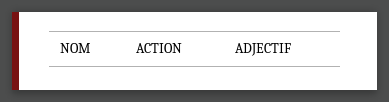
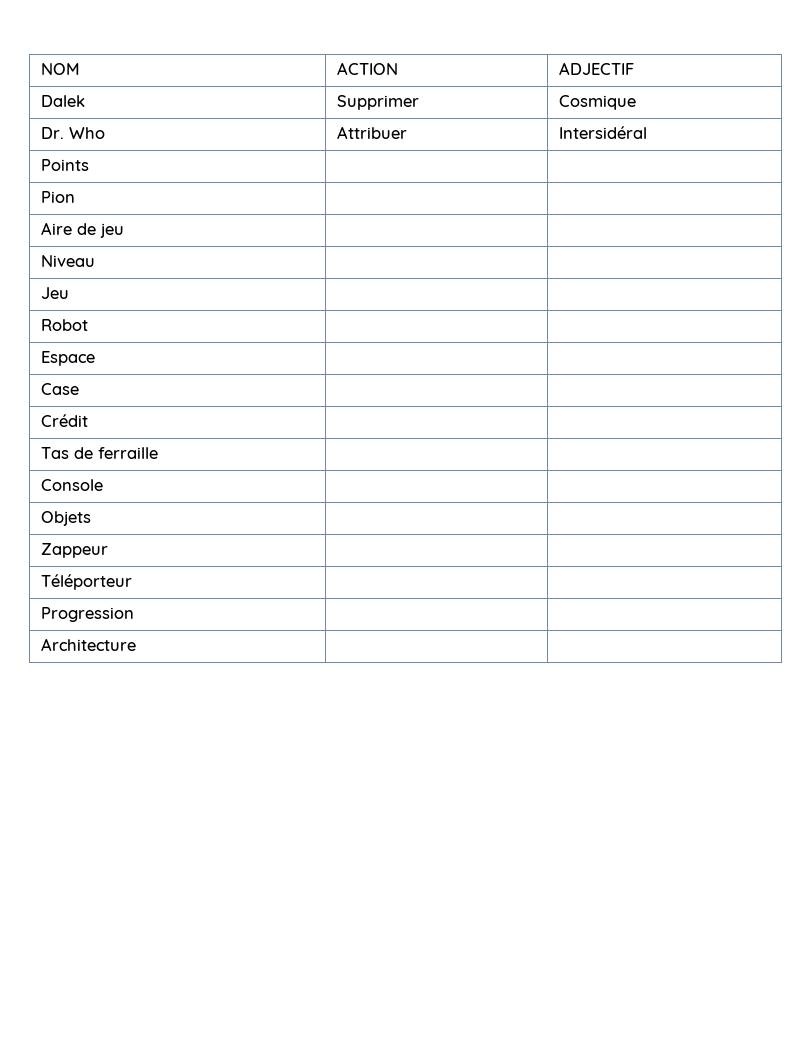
(291, 49) none -> [41,95,86,107] [337,95,420,110] [559,95,637,110] [41,127,106,139] [337,126,408,139] [559,126,648,139] [41,159,90,171] [41,191,76,203] [41,222,125,238] [41,255,96,267] [41,287,70,299] [41,319,89,331] [41,351,96,366] [41,383,80,395] [41,414,89,427] [41,447,159,459] [41,479,104,491] [41,511,92,526] [41,543,109,558] [41,574,133,590] [41,607,135,622] [41,638,137,651] // Dalek | Supprimer | Cosmique // Dr. Who | Attribuer | Intersidéral // Points | | // Pion | | // Aire de jeu | | // Niveau | | // Jeu | | // Robot | | // Espace | | // Case | | // Crédit | | // Tas de ferraille | | // Console | | // Objets | | // Zappeur | | // Téléporteur | | // Progression | | // Architecture | |

